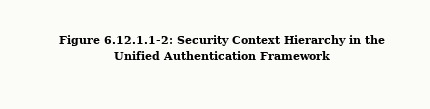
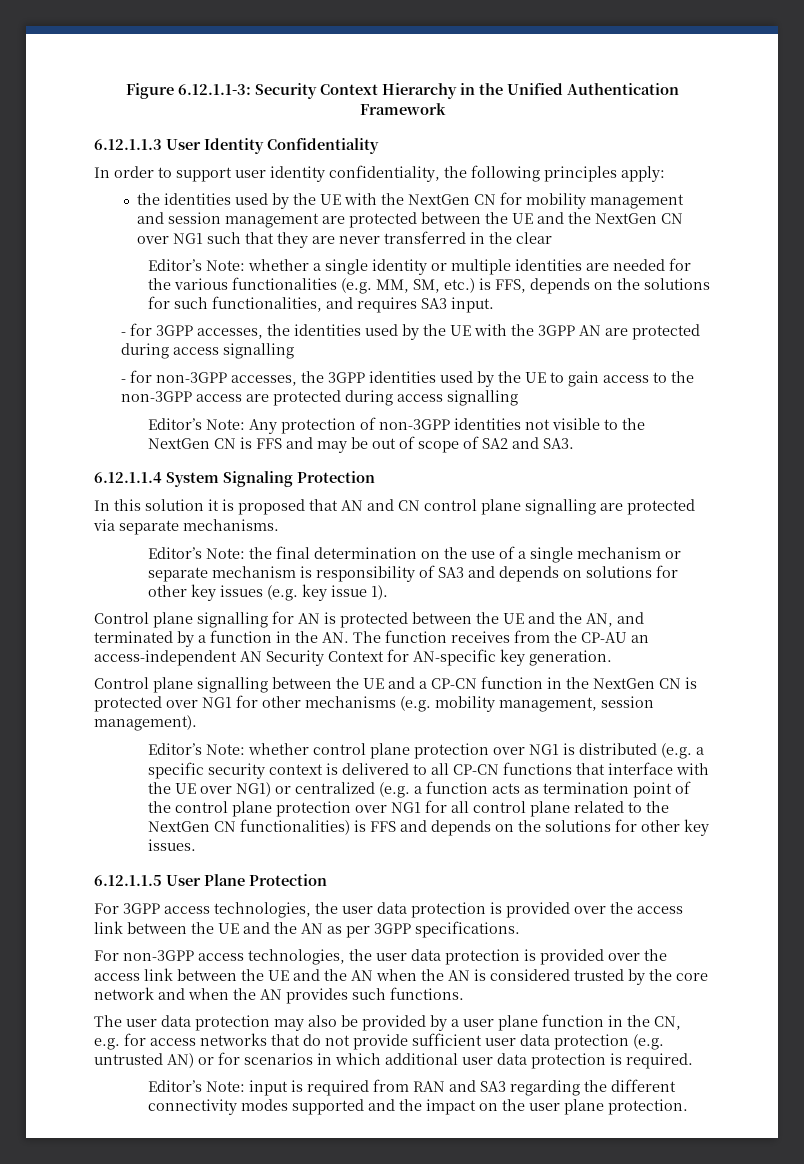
[104,36,173,44] 6.12.1.1-2: -> [177,84,251,95] 6.12.1.1-3:
(330, 55) none -> [94,138,379,154] [94,165,665,182] [136,192,684,209] [136,212,683,228] [136,231,552,248] [147,258,691,275] [147,277,710,294] [147,296,494,313] [120,323,700,340] [120,343,294,359] [120,370,694,387] [120,390,518,406] [147,417,645,434] [147,436,574,453] [94,471,375,487] [94,499,695,515] [93,519,279,535] [147,546,681,563] [147,565,678,582] [147,584,388,601] [94,611,644,628] [94,630,649,647] [94,649,612,666] [94,676,697,693] [94,695,654,712] [94,715,197,731] [147,743,704,759] [147,762,709,779] [147,781,691,798] [147,800,669,817] [147,819,709,836] [147,839,196,851] [94,874,327,886] [94,902,683,918] [94,921,520,938] [94,949,667,965] [94,968,708,985] [94,987,464,1004] [94,1014,681,1031] [94,1033,664,1050] [94,1052,693,1069] [147,1079,676,1096] [147,1099,688,1115] // 6.12.1.1.3 User Identity Confidentiality // In order to support user identity confidentiality, the following principles apply: // the identities used by the UE with the NextGen CN for mobility management and session management are protected between the UE and the NextGen CN over NG1 such that they are never transferred in the clear // Editor’s Note: whether a single identity or multiple identities are needed for the various functionalities (e.g. MM, SM, etc.) is FFS, depends on the solutions for such functionalities, and requires SA3 input. // - for 3GPP accesses, the identities used by the UE with the 3GPP AN are protected during access signalling // - for non-3GPP accesses, the 3GPP identities used by the UE to gain access to the non-3GPP access are protected during access signalling // Editor’s Note: Any protection of non-3GPP identities not visible to the NextGen CN is FFS and may be out of scope of SA2 and SA3. // 6.12.1.1.4 System Signaling Protection // In this solution it is proposed that AN and CN control plane signalling are protected via separate mechanisms. // Editor’s Note: the final determination on the use of a single mechanism or separate mechanism is responsibility of SA3 and depends on solutions for other key issues (e.g. key issue 1). // Control plane signalling for AN is protected between the UE and the AN, and terminated by a function in the AN. The function receives from the CP-AU an access-independent AN Security Context for AN-specific key generation. // Control plane signalling between the UE and a CP-CN function in the NextGen CN is protected over NG1 for other mechanisms (e.g. mobility management, session management). // Editor’s Note: whether control plane protection over NG1 is distributed (e.g. a specific security context is delivered to all CP-CN functions that interface with the UE over NG1) or centralized (e.g. a function acts as termination point of the control plane protection over NG1 for all control plane related to the NextGen CN functionalities) is FFS and depends on the solutions for other key issues. // 6.12.1.1.5 User Plane Protection // For 3GPP access technologies, the user data protection is provided over the access link between the UE and the AN as per 3GPP specifications. // For non-3GPP access technologies, the user data protection is provided over the access link between the UE and the AN when the AN is considered trusted by the core network and when the AN provides such functions. // The user data protection may also be provided by a user plane function in the CN, e.g. for access networks that do not provide sufficient user data protection (e.g. untrusted AN) or for scenarios in which additional user data protection is required. // Editor’s Note: input is required from RAN and SA3 regarding the different connectivity modes supported and the impact on the user plane protection.

